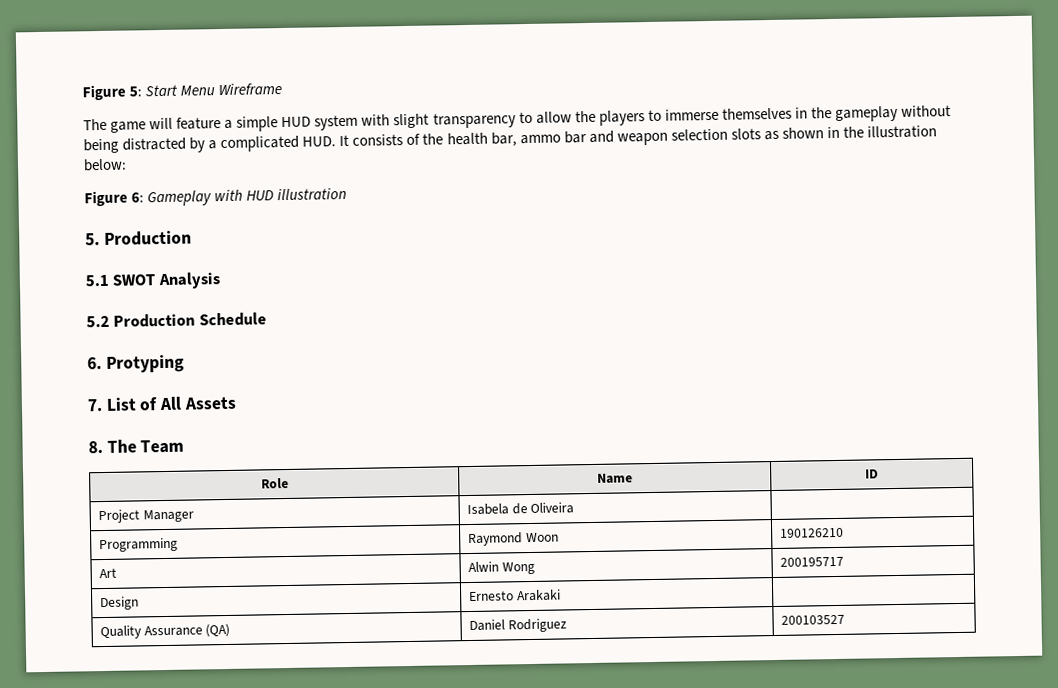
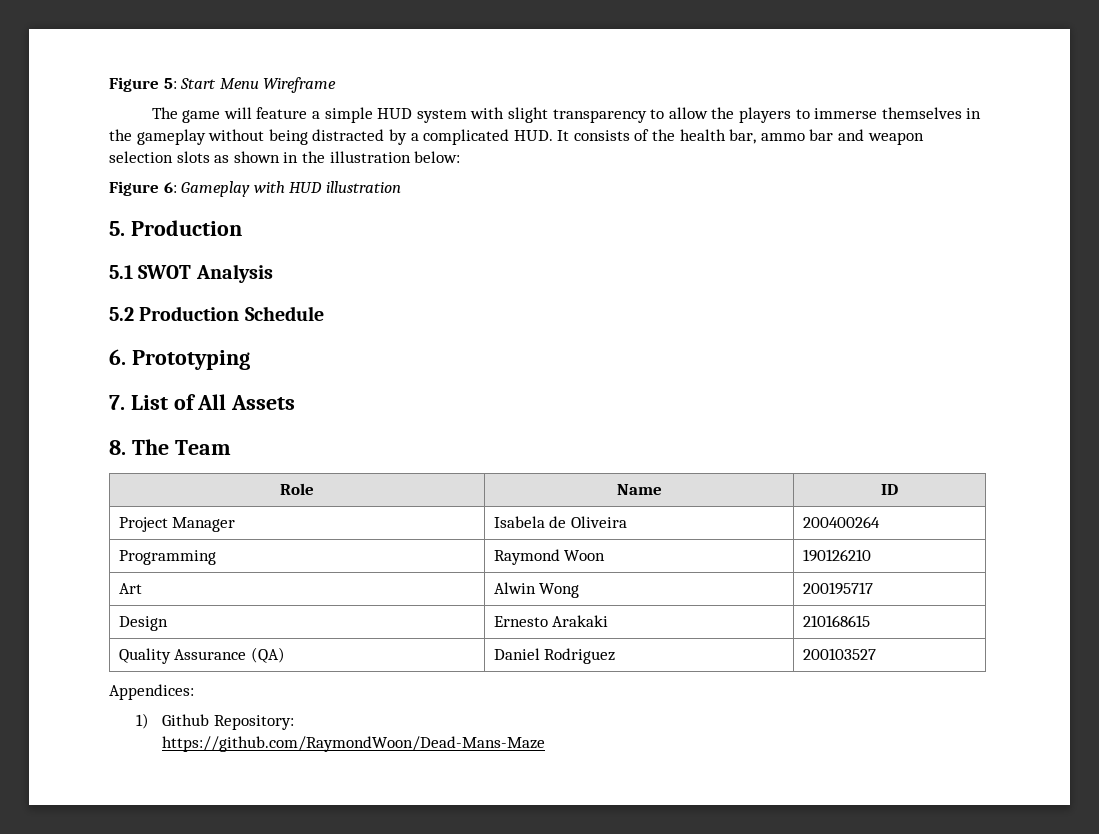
[105,354,185,373] Protyping -> [131,350,250,370] Prototyping
(575, 508) none -> [802,516,880,528] 200400264
(561, 595) none -> [802,615,870,627] 210168615
(846, 619) none -> [109,684,194,700] [135,713,295,730] [162,736,546,752] // Appendices: // 1) Github Repository: // https://github.com/RaymondWoon/Dead-Mans-Maze

